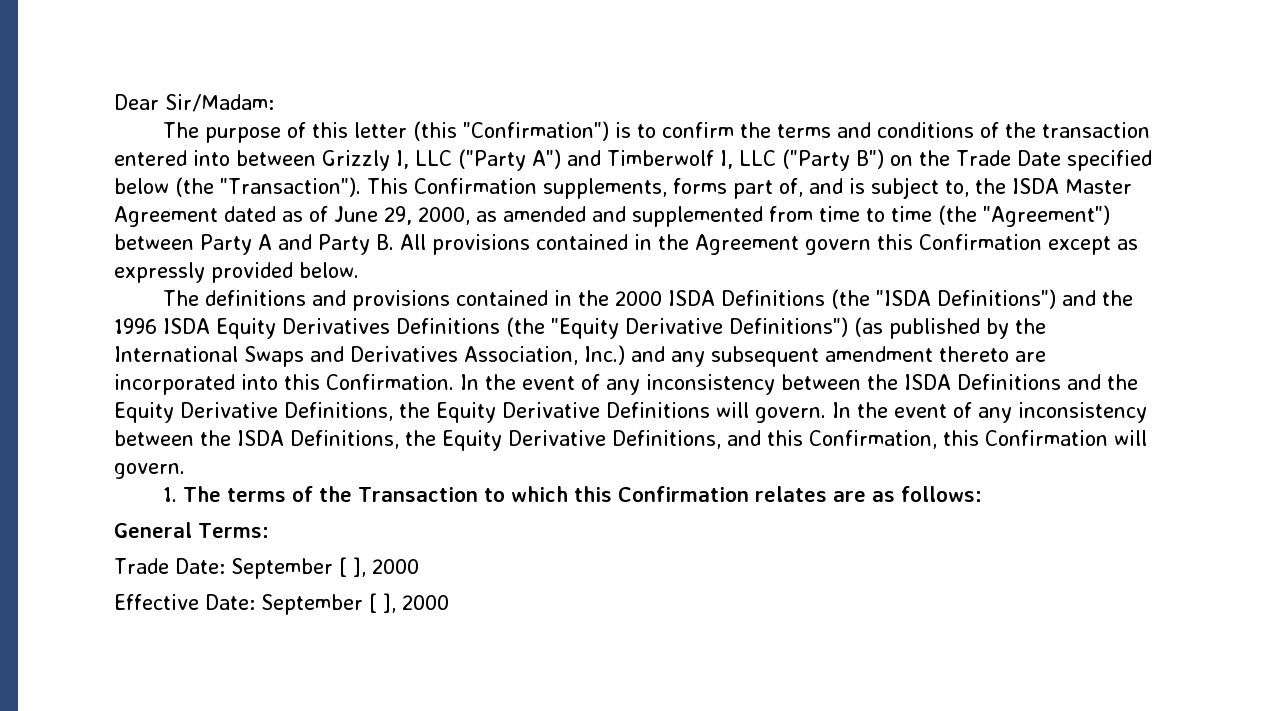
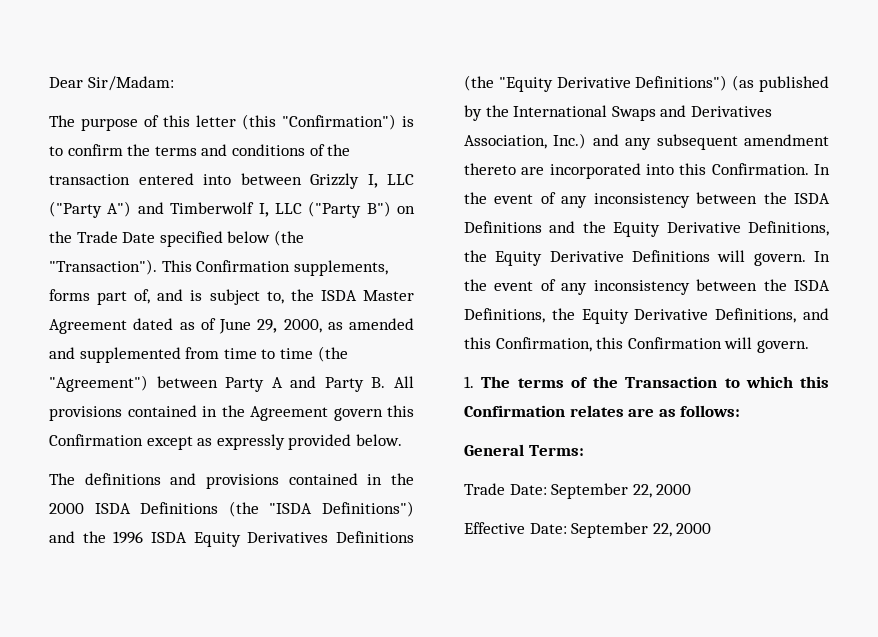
[338,557,366,577] [ ], -> [632,484,652,498] 22,
[369,593,396,613] [ ], -> [652,523,672,537] 22,

